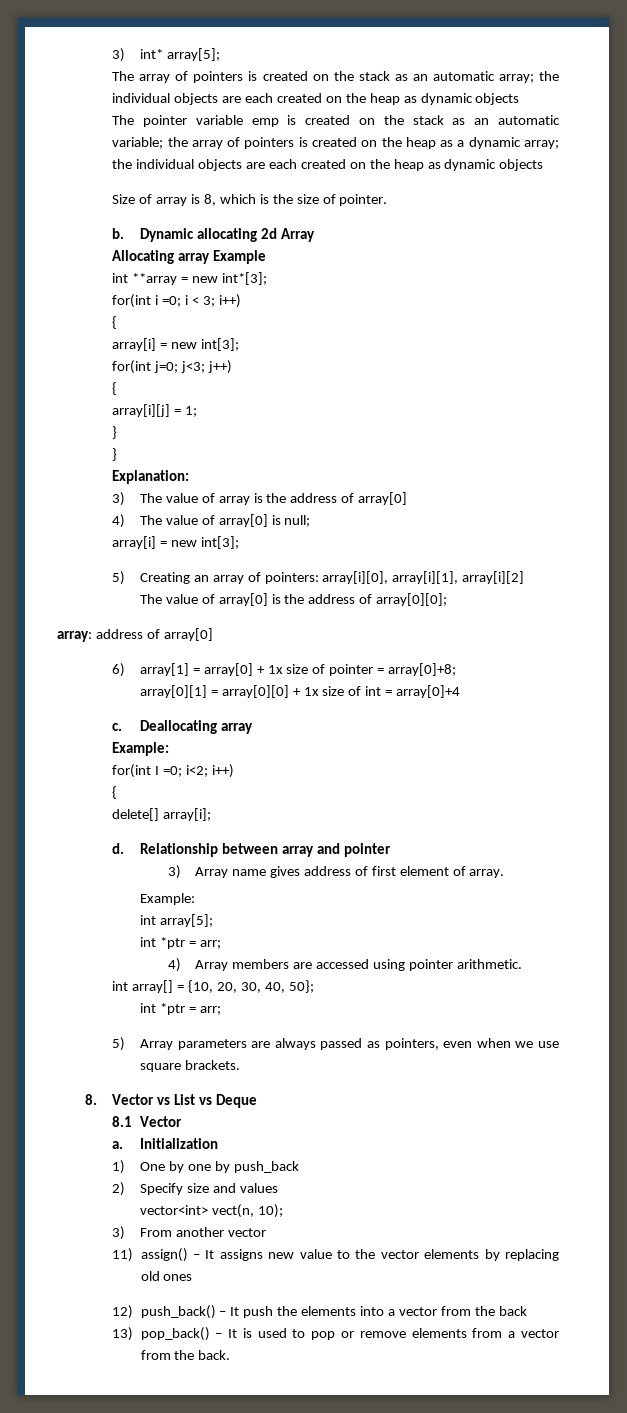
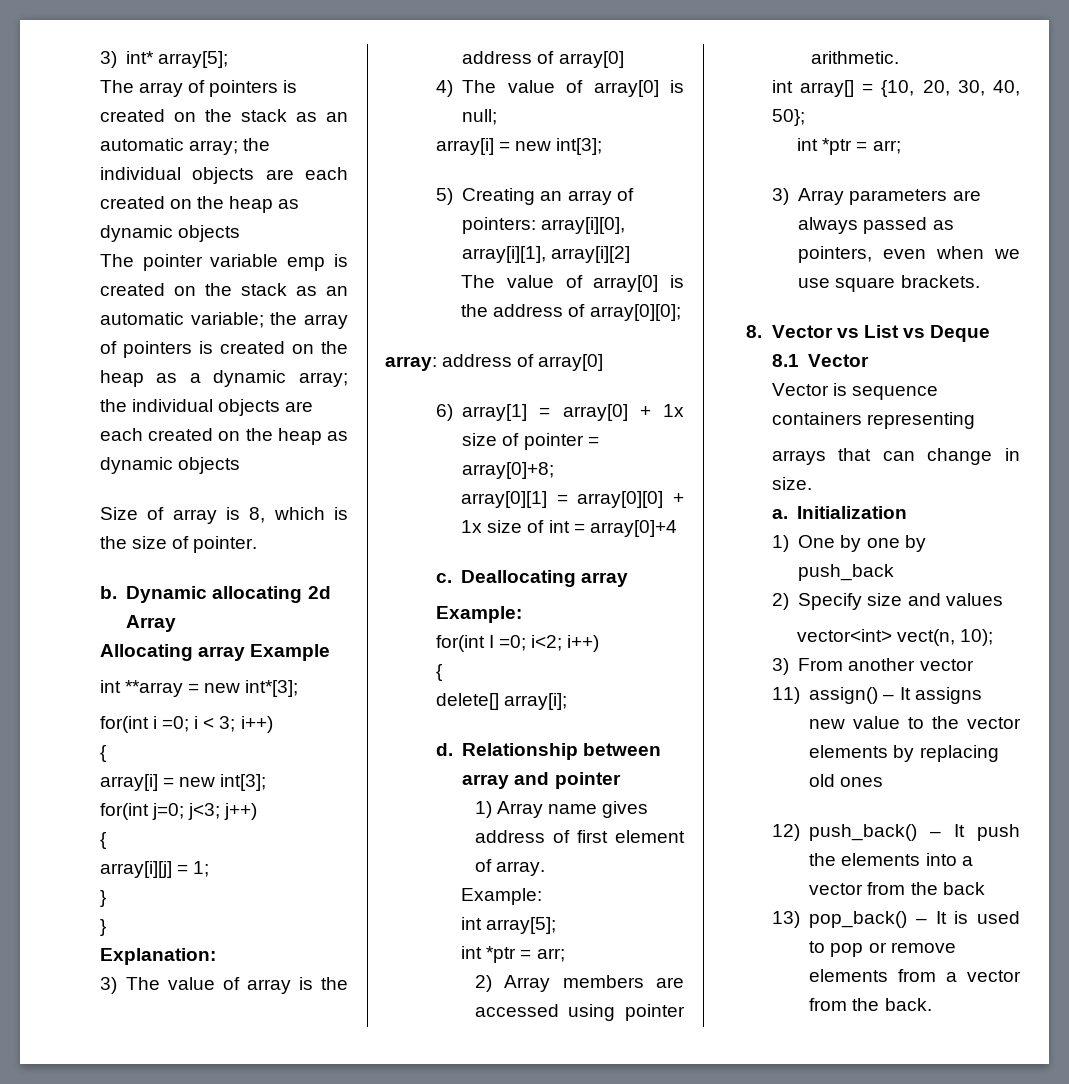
[167,865,181,879] 3) -> [474,801,492,818] 1)
[167,958,181,972] 4) -> [474,975,492,992] 2)
[112,1037,126,1051] 5) -> [771,188,789,205] 3)
(182, 1121) none -> [771,383,939,400] [771,412,975,429] [771,448,1020,465] [771,477,812,490] // Vector is sequence containers representing // arrays that can change in size.

